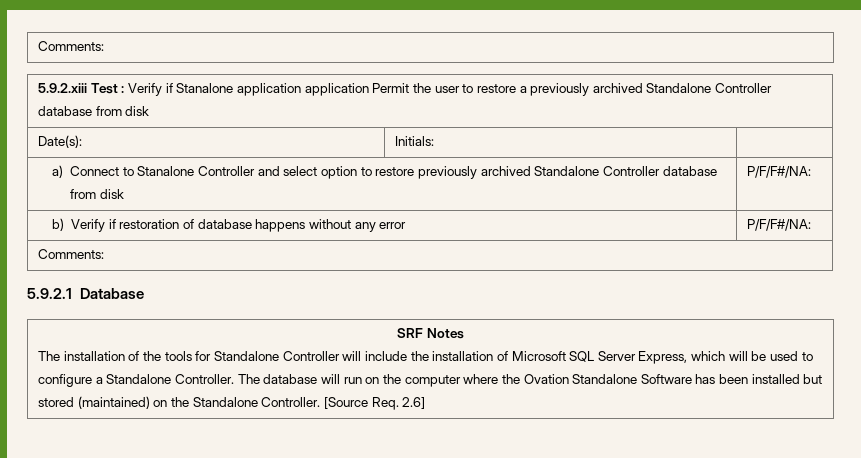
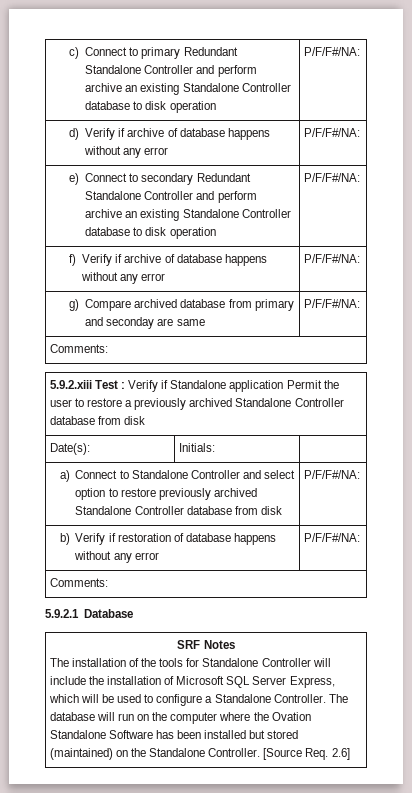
(38, 46) none -> [69,47,238,59] [85,65,257,77] [85,83,291,95] [85,101,216,113] [303,47,360,56] [69,128,270,140] [84,146,169,158] [303,128,360,137] [69,173,251,185] [85,191,257,203] [85,209,291,221] [85,227,216,239] [303,173,360,182] [69,254,267,266] [81,272,166,284] [303,254,360,263] [69,299,294,311] [85,317,205,329] [303,299,360,308] c) Connect to primary Redundant Standalone Controller and perform archive an existing Standalone Controller database to disk operation | P/F/F#/NA: // d) Verify if archive of database happens without any error | P/F/F#/NA: // e) Connect to secondary Redundant Standalone Controller and perform archive an existing Standalone Controller database to disk operation | P/F/F#/NA: // f) Verify if archive of database happens without any error | P/F/F#/NA: // g) Compare archived database from primary and seconday are same | P/F/F#/NA: //
[176,83,302,96] Stanalone application -> [170,380,227,389] Standalone
[137,166,195,176] Stanalone -> [131,470,188,479] Standalone

